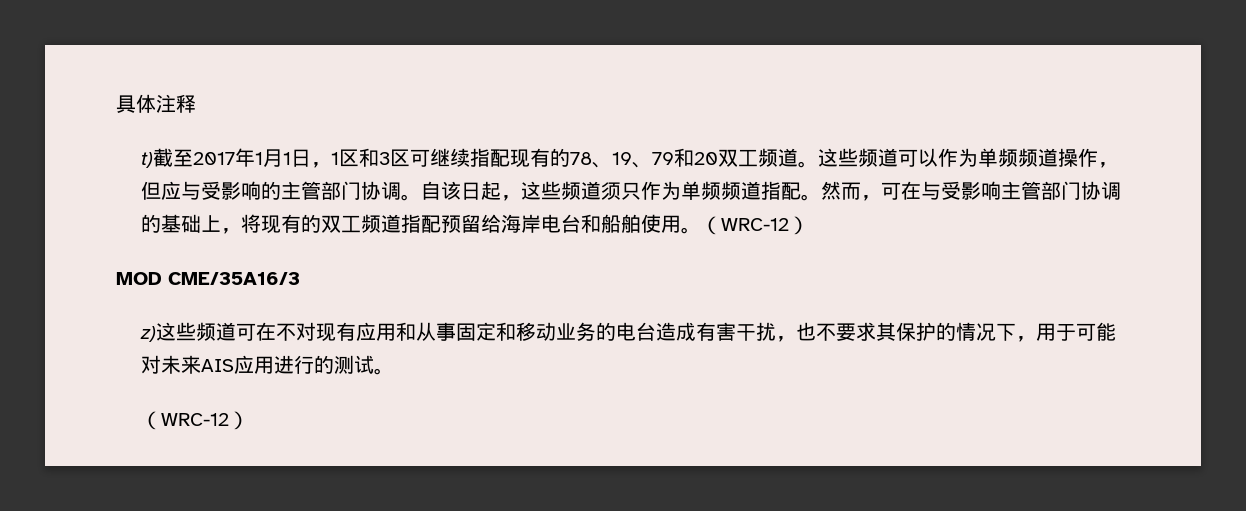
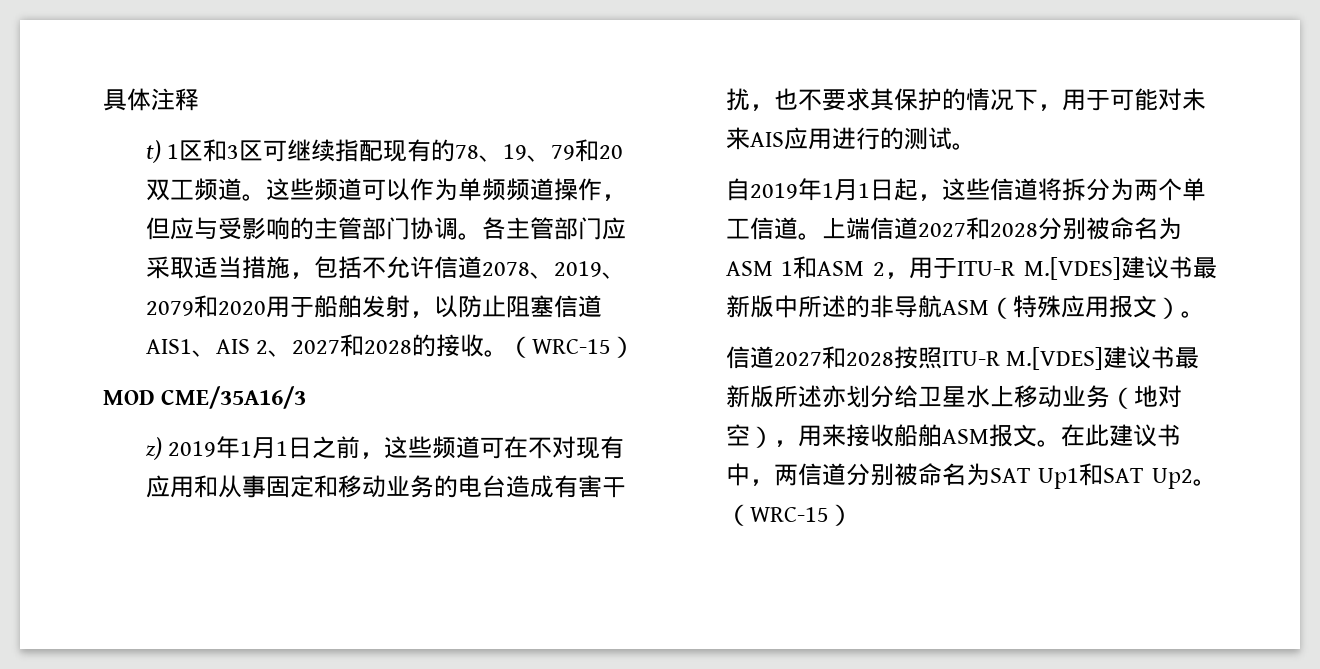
[152,148,331,168] 截至2017年1月1日， -> (161, 151) none
[420,181,1121,201] [140,214,809,235] [116,272,300,285] [139,326,156,342] 自该日起，这些频道须只作为单频频道指配。然而，可在与受影响主管部门协调的基础上，将现有的双工频道指配预留给海岸电台和船舶使用。（WRC-12） // MOD CME/35A16/3 // z) -> [481,217,626,240] [145,256,626,279] [145,295,602,318] [145,334,636,358] [103,386,307,409] [144,436,385,460] 各主管部门应采取适当措施，包括不允许信道2078、2019、2079和2020用于船舶发射，以防止阻塞信道AIS1、AIS 2、2027和2028的接收。（WRC-15） // MOD CME/35A16/3 // z) 2019年1月1日之前，
[140,411,229,430] （WRC-12 -> [725,178,1206,201] [725,217,1182,240] [725,256,1217,280] [725,295,1205,319] [725,346,1200,370] [725,385,1182,409] [725,424,1181,448] [725,463,1217,489] [725,504,829,526] 自2019年1月1日起，这些信道将拆分为两个单工信道。上端信道2027和2028分别被命名为ASM 1和ASM 2，用于ITU-R M.[VDES]建议书最新版中所述的非导航ASM（特殊应用报文）。 // 信道2027和2028按照ITU-R M.[VDES]建议书最新版所述亦划分给卫星水上移动业务（地对空），用来接收船舶ASM报文。在此建议书中，两信道分别被命名为SAT Up1和SAT Up2。（WRC-15

